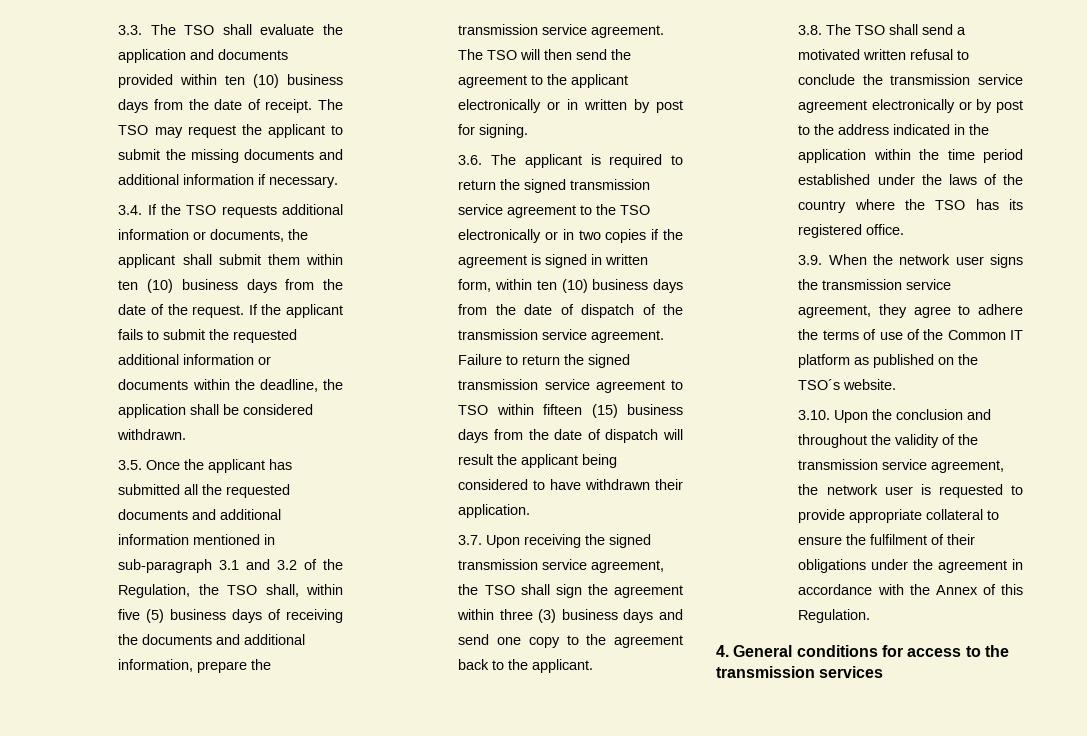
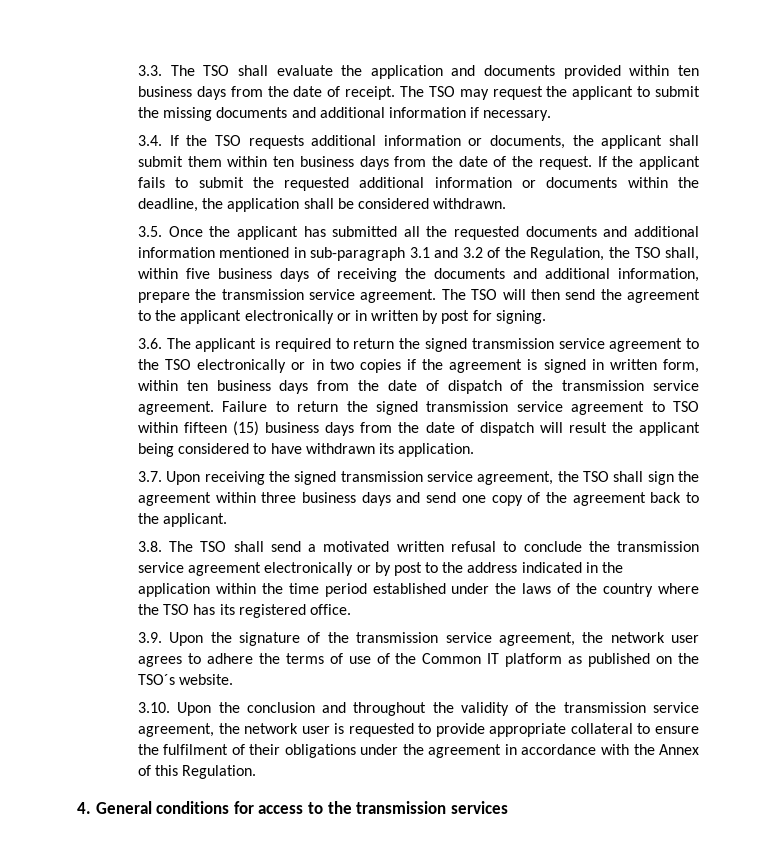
[253,74,280,88] (10) -> (699, 70) none
[147,279,174,293] (10) -> (295, 161) none
[146,609,165,623] (5) -> (210, 273) none
[561,279,588,293] (10) -> (208, 385) none
[655,479,683,490] their -> [378,443,394,454] its
[538,609,557,623] (3) -> (297, 497) none
[566,635,579,645] to -> [527,492,541,503] of
[828,254,1023,268] [798,279,952,290] [798,304,951,318] When the network user signs the transmission service agreement, they agree -> [169,632,699,646] [137,656,182,667] Upon the signature of the transmission service agreement, the network user agrees

